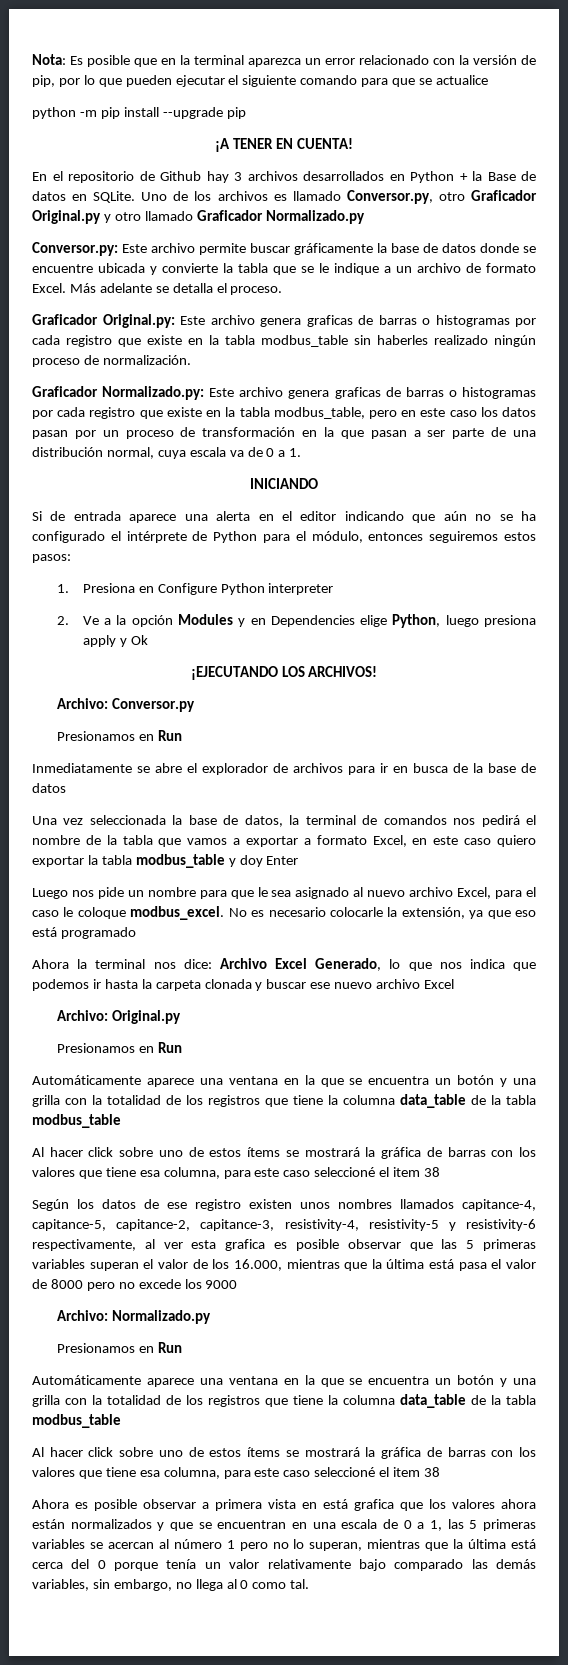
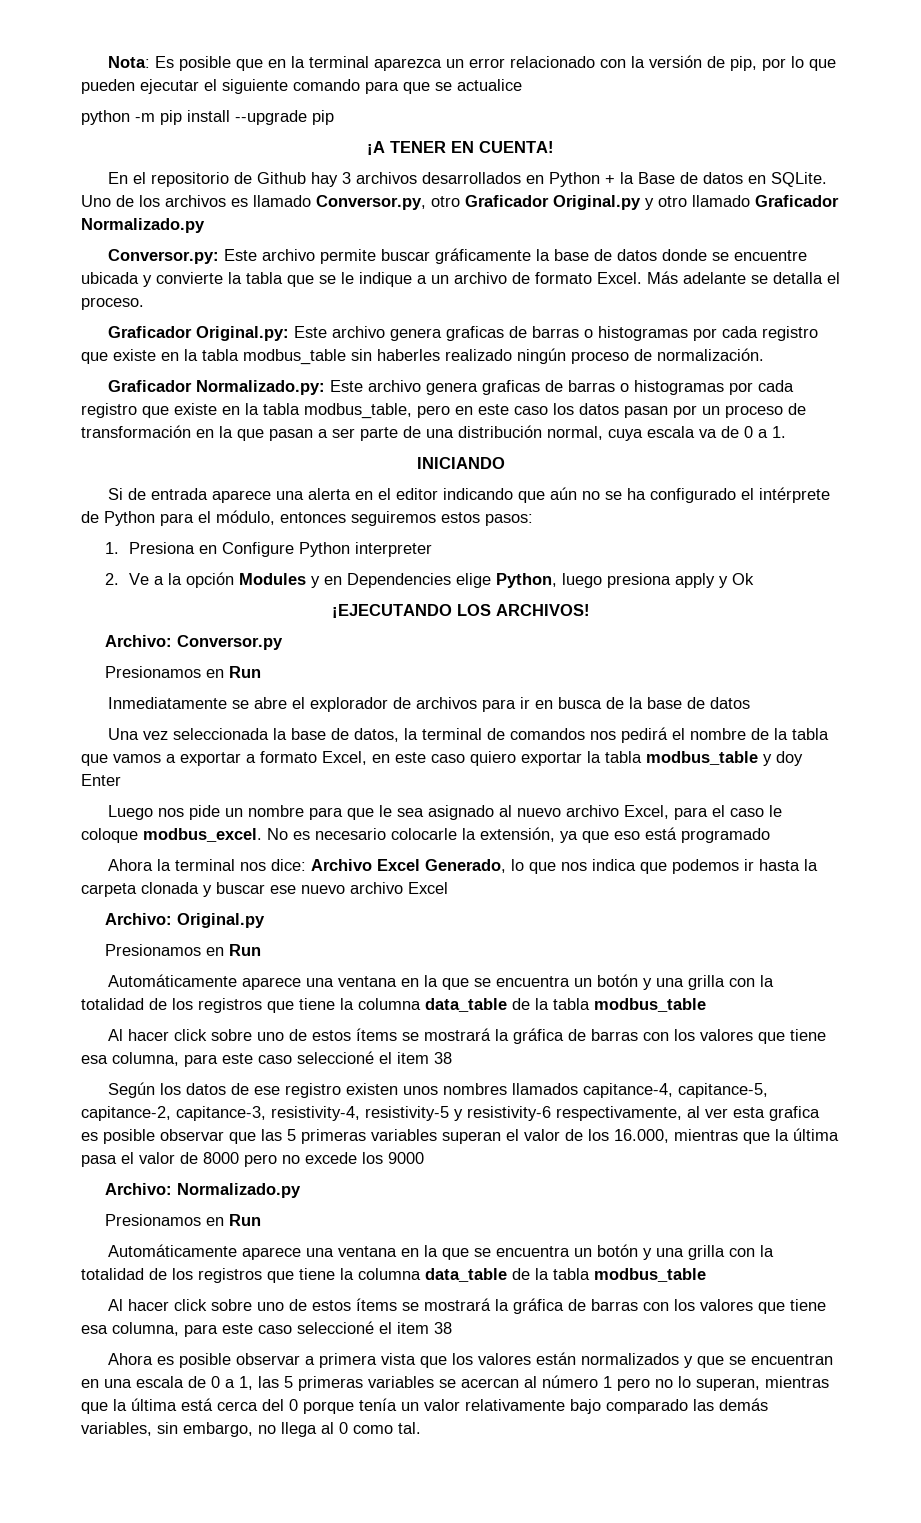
[429,1259,455,1269] está -> (839, 1134) none
[302,1499,394,1511] en está grafica -> (416, 1359) none
[501,1499,536,1509] ahora -> (531, 1359) none

